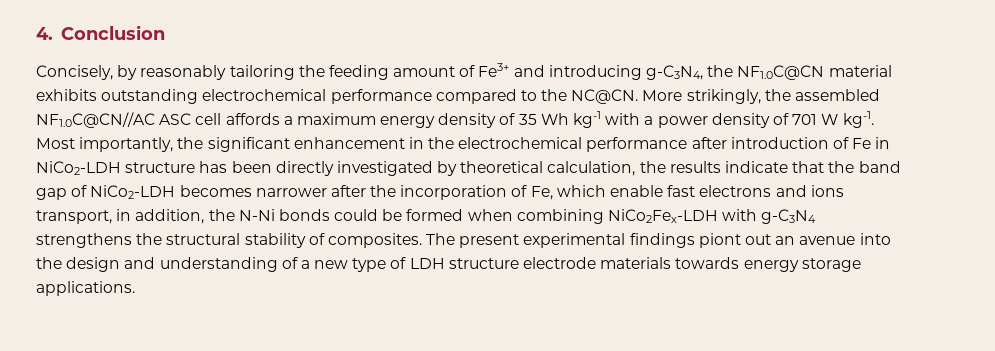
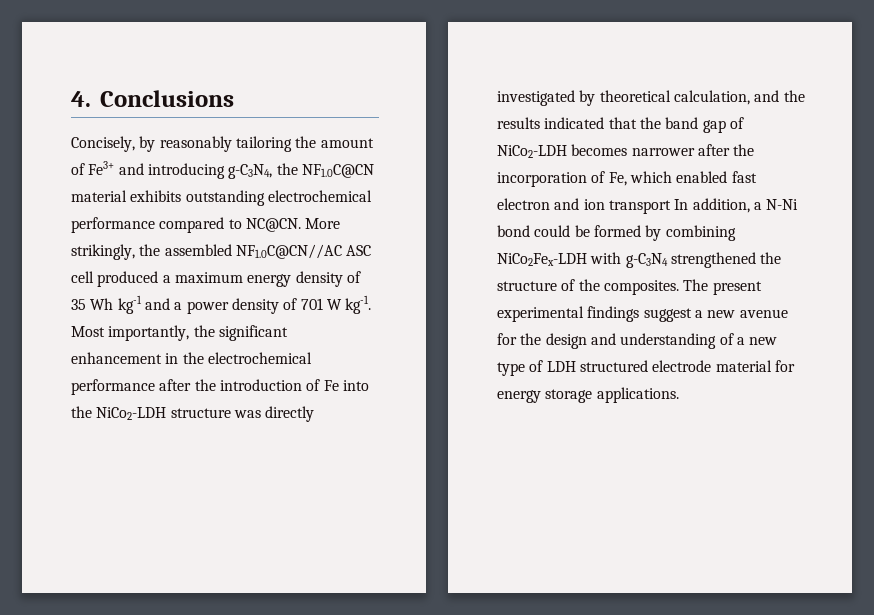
[60,25,165,40] Conclusion -> [100,90,235,107] Conclusions
[328,65,389,80] feeding -> (317, 142) none
[541,89,568,101] the -> (242, 224) none
[225,113,280,125] affords -> [97,271,159,287] produced
[605,113,641,125] with -> [144,298,170,310] and
(727, 143) none -> [194,379,216,391] the
[875,137,891,149] [36,161,272,175] in NiCo2-LDH structure has been -> [342,380,369,391] [71,406,261,420] into the NiCo2-LDH structure was
(636, 168) none -> [754,90,780,102] and
[725,161,789,173] indicate -> [544,117,605,129] indicated
[610,185,844,197] [36,209,330,224] enable fast electrons and ions transport, in addition, the N-Ni bonds -> [676,171,757,183] [497,198,799,214] [497,225,530,237] enabled fast electron and ion transport In addition, a N-Ni bond
[467,209,513,221] when -> [645,225,662,241] by
[36,233,325,248] strengthens the structural stability of -> [670,252,782,268] [497,279,600,291] strengthened the structure of the
[698,233,891,248] piont out an avenue into -> [643,308,788,322] [497,333,517,345] suggest a new avenue for
[448,257,740,269] structure electrode materials towards -> [579,360,795,372] structured electrode material for

